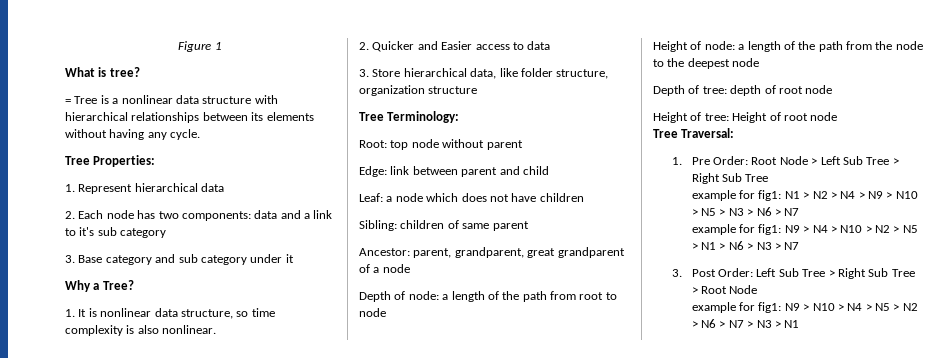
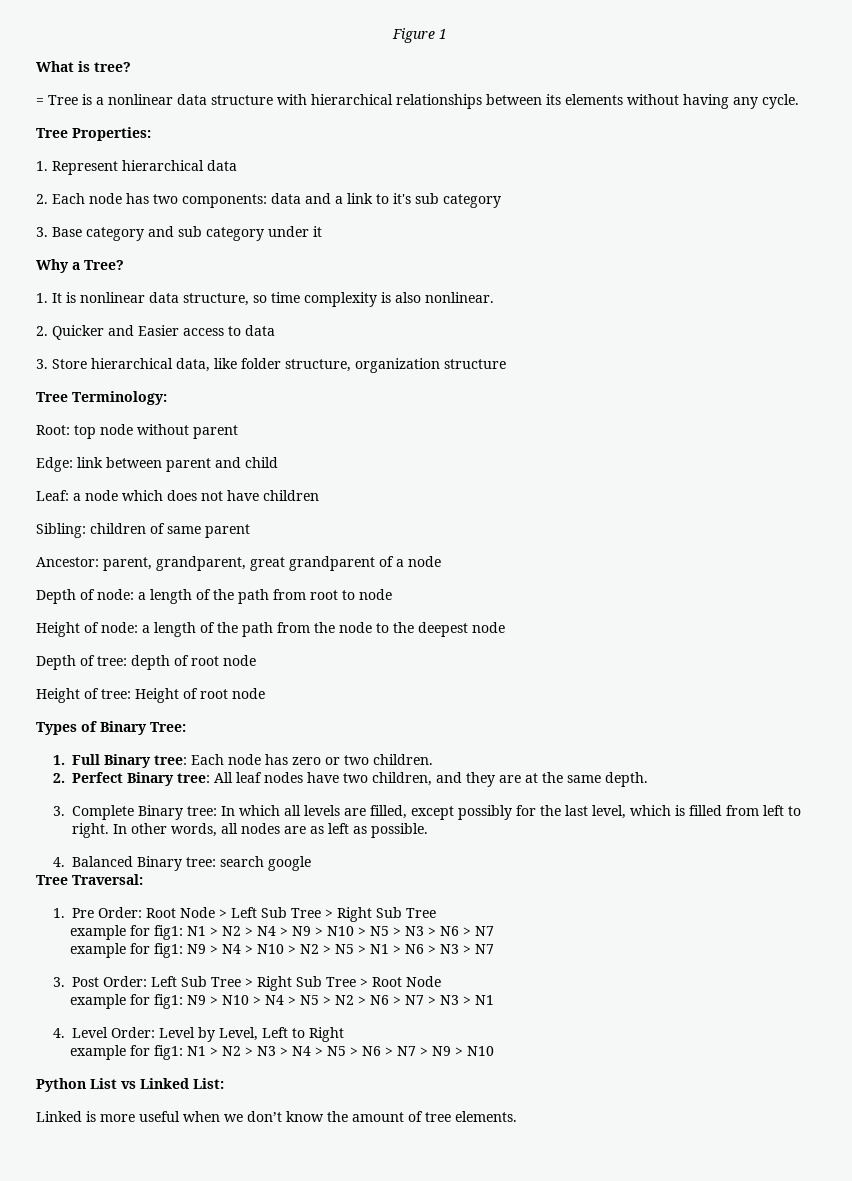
(838, 116) none -> [36,721,186,735] [52,754,433,768] [52,772,648,787] [52,805,801,820] [71,823,428,838] [52,856,311,871] // Types of Binary Tree: // 1. Full Binary tree: Each node has zero or two children. // 2. Perfect Binary tree: All leaf nodes have two children, and they are at the same depth. // 3. Complete Binary tree: In which all levels are filled, except possibly for the last level, which is filled from left to right. In other words, all nodes are as left as possible. // 4. Balanced Binary tree: search google
(800, 324) none -> [52,1027,344,1042] [69,1045,494,1060] [36,1078,224,1092] [36,1111,517,1122] // 4. Level Order: Level by Level, Left to Right // example for fig1: N1 > N2 > N3 > N4 > N5 > N6 > N7 > N9 > N10 // Python List vs Linked List: // Linked is more useful when we don’t know the amount of tree elements.

